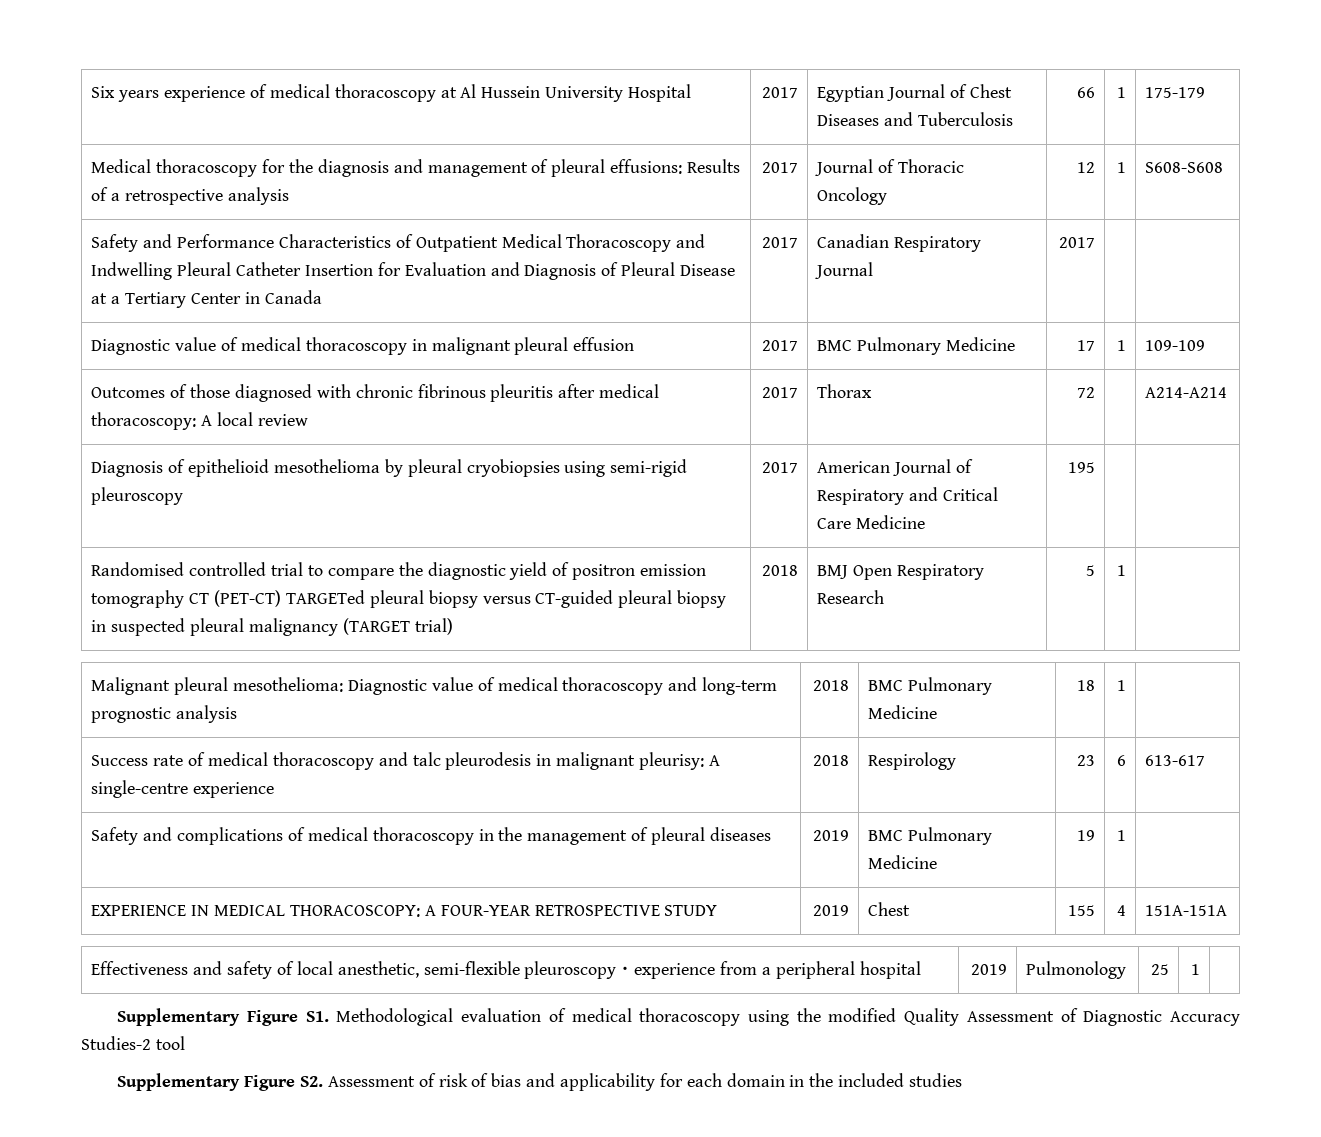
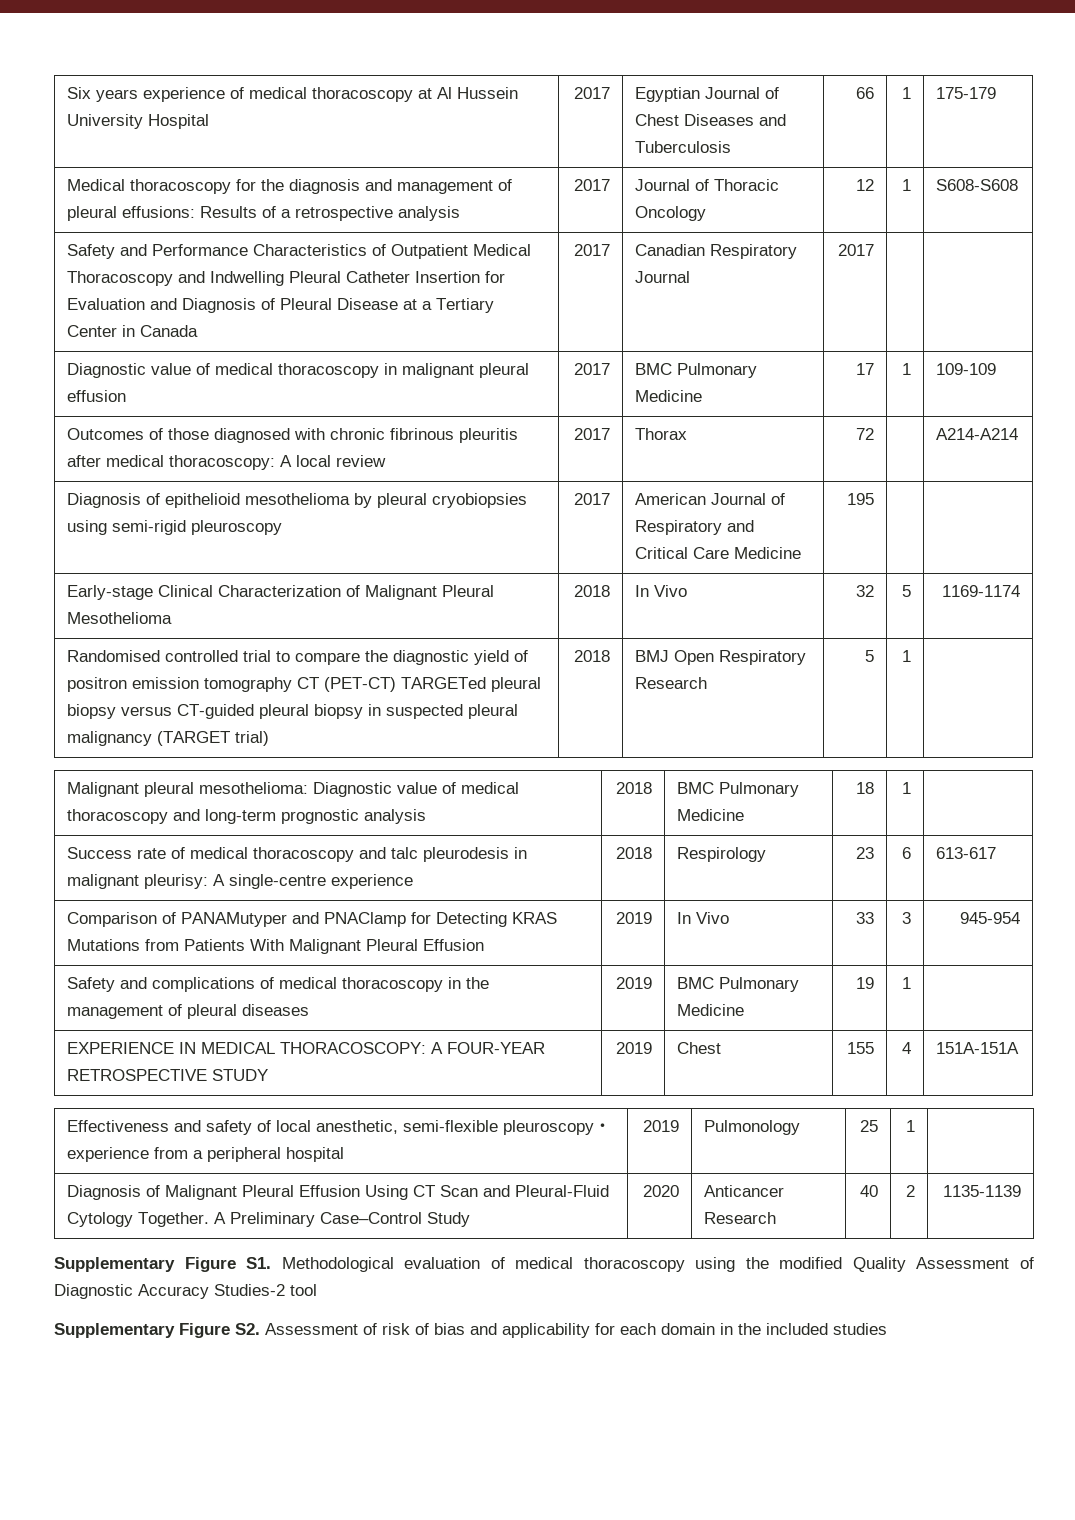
(1095, 467) none -> [67,585,495,600] [67,612,173,624] [573,585,610,597] [635,585,688,597] [855,585,874,597] [901,585,911,597] [941,585,1020,597] // Early-stage Clinical Characterization of Malignant Pleural Mesothelioma | 2018 | In Vivo | 32 | 5 | 1169-1174
(1206, 760) none -> [67,912,558,927] [67,939,485,954] [615,912,652,924] [677,912,730,924] [855,912,874,924] [901,912,911,924] [959,912,1020,924] // Comparison of PANAMutyper and PNAClamp for Detecting KRAS Mutations from Patients With Malignant Pleural Effusion | 2019 | In Vivo | 33 | 3 | 945-954
(1200, 969) none -> [67,1185,610,1200] [67,1212,471,1227] [642,1185,679,1197] [704,1185,785,1197] [704,1212,777,1224] [859,1185,878,1197] [905,1185,915,1197] [942,1185,1021,1197] // Diagnosis of Malignant Pleural Effusion Using CT Scan and Pleural-Fluid Cytology Together. A Preliminary Case–Control Study | 2020 | Anticancer Research | 40 | 2 | 1135-1139

